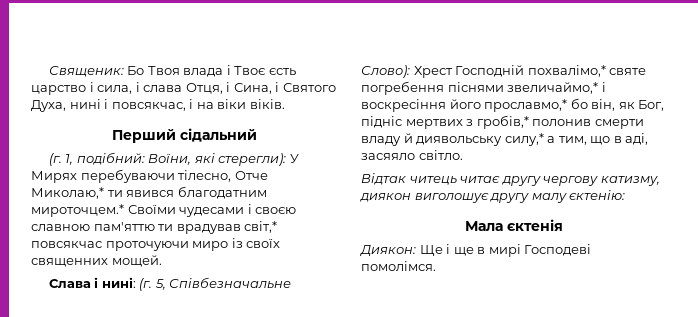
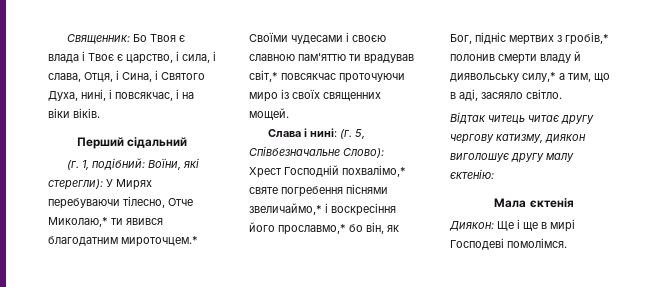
[48,66,124,77] Священик: -> [66,34,130,44] Священник:
(180, 70) none -> [178,35,185,42] є
[268,68,296,76] [31,85,86,95] єсть царство -> [117,54,173,64] є царство,
[143,85,183,92] слава -> [48,73,81,82] слава,
[69,99,101,109] нині -> [81,89,106,101] нині,

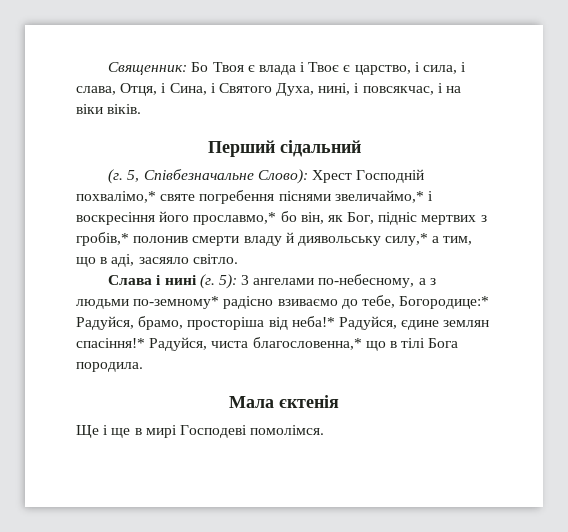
[81,158,199,170] [48,179,152,190] [48,196,193,209] [48,217,163,227] [48,236,198,247] [249,32,386,44] [249,53,414,64] [249,70,405,83] [249,89,381,102] [249,108,289,120] [267,128,352,139] 1, подібний: Воїни, які стерегли): У Мирях перебуваючи тілесно, Отче Миколаю,* ти явився благодатним мироточцем.* Своїми чудесами і своєю славною пам'яттю ти врадував світ,* повсякчас проточуючи миро із своїх священних мощей. // Слава і нині: (г. -> (124, 176) none
[450,112,594,125] [450,134,586,144] [450,153,574,163] [450,169,494,179] Відтак читець читає другу чергову катизму, диякон виголошує другу малу єктенію: -> [108,274,436,289] [76,295,490,309] [76,316,490,330] [76,337,459,351] [76,362,143,372] Слава і нині (г. 5): 3 ангелами по-небесному, а з людьми по-земному* радісно взиваємо до тебе, Богородице:* Радуйся, брамо, просторіша від неба!* Радуйся, єдине землян спасіння!* Радуйся, чиста благословенна,* що в тілі Бога породила.
[449,221,494,231] Диякон: -> (339, 401) none

